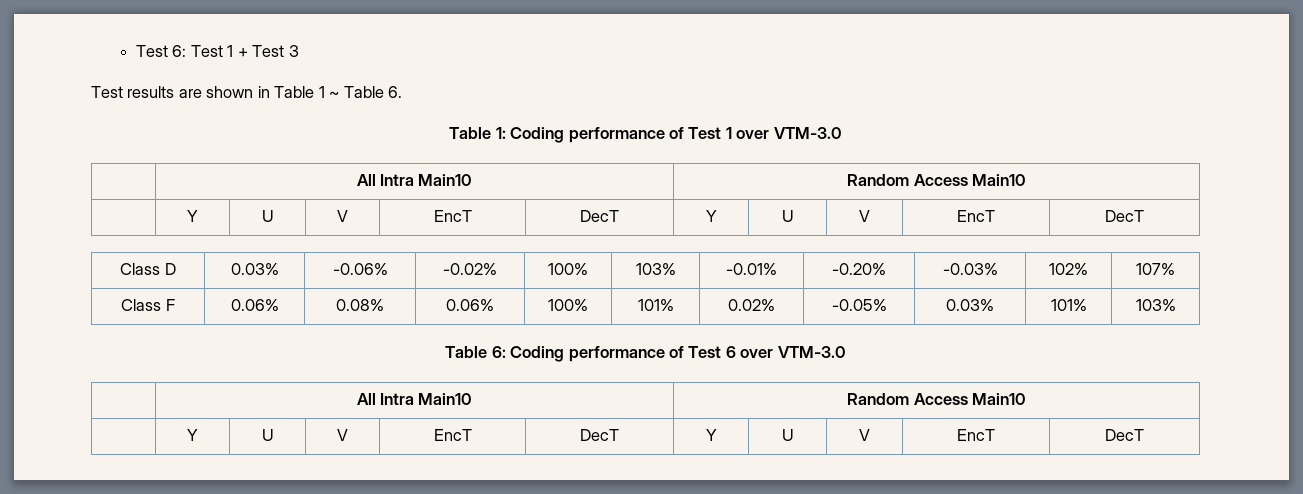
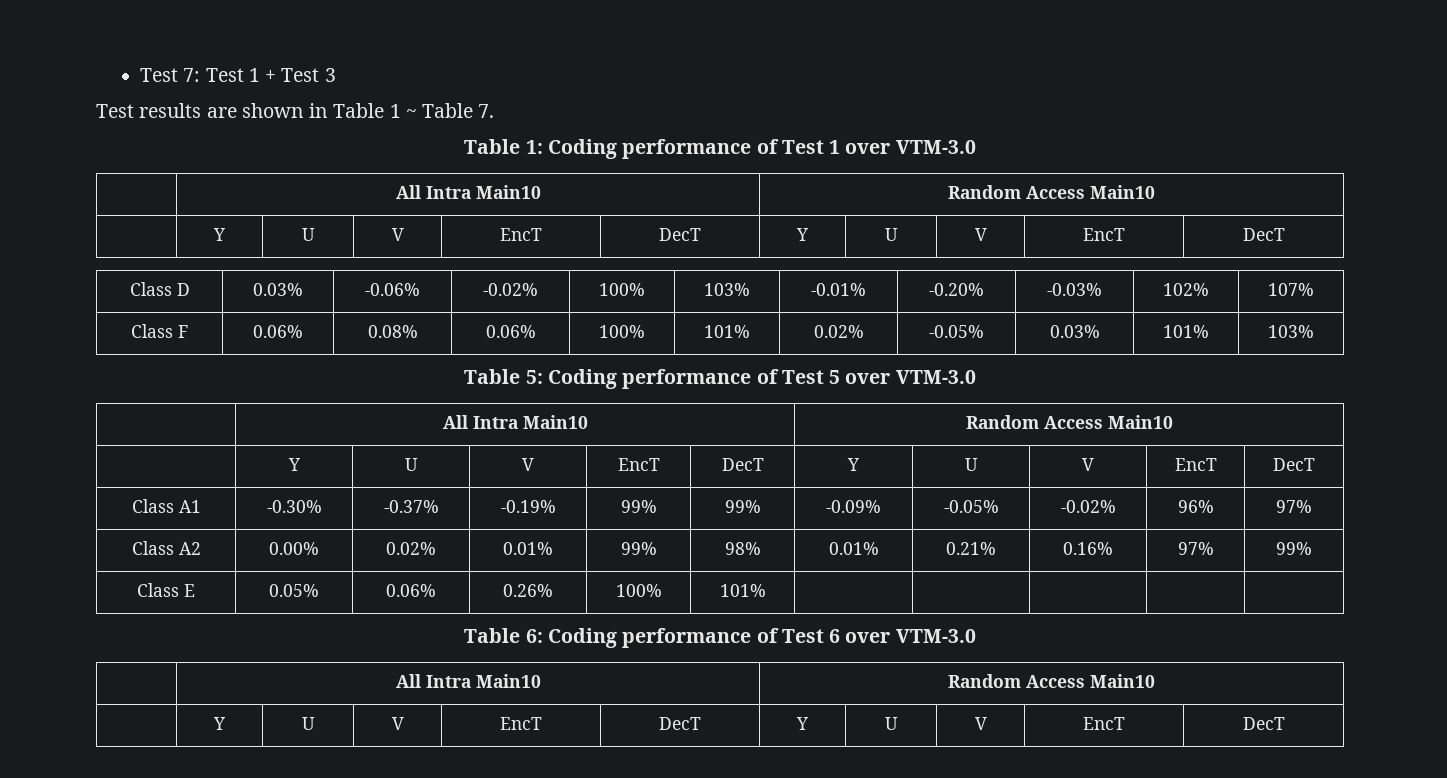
[135,45,187,57] Test 6: -> [140,68,201,82] Test 7:
[388,86,403,98] 6. -> [478,104,495,118] 7.
(1176, 305) none -> [464,369,976,389] [442,415,588,429] [965,415,1173,429] [287,458,300,471] [404,458,418,471] [522,458,534,471] [617,458,660,471] [721,458,764,471] [847,458,859,471] [964,458,978,471] [1082,458,1094,471] [1174,458,1217,471] [1273,458,1315,471] [131,499,201,513] [266,500,322,513] [383,500,439,513] [500,500,556,513] [620,500,657,513] [724,500,761,513] [826,500,881,513] [943,500,999,513] [1060,500,1116,513] [1177,500,1214,513] [1276,500,1312,513] [131,541,201,555] [269,542,319,555] [386,542,436,555] [503,542,553,555] [620,542,657,555] [724,542,761,555] [828,542,879,555] [946,542,996,555] [1063,542,1113,555] [1177,542,1214,555] [1276,542,1312,555] [137,583,195,597] [269,584,319,597] [386,584,436,597] [503,584,553,597] [615,584,662,597] [719,584,766,597] // Table 5: Coding performance of Test 5 over VTM-3.0 // | All Intra Main10 | Random Access Main10 // | Y | U | V | EncT | DecT | Y | U | V | EncT | DecT // Class A1 | -0.30% | -0.37% | -0.19% | 99% | 99% | -0.09% | -0.05% | -0.02% | 96% | 97% // Class A2 | 0.00% | 0.02% | 0.01% | 99% | 98% | 0.01% | 0.21% | 0.16% | 97% | 99% // Class E | 0.05% | 0.06% | 0.26% | 100% | 101% | | | | |

